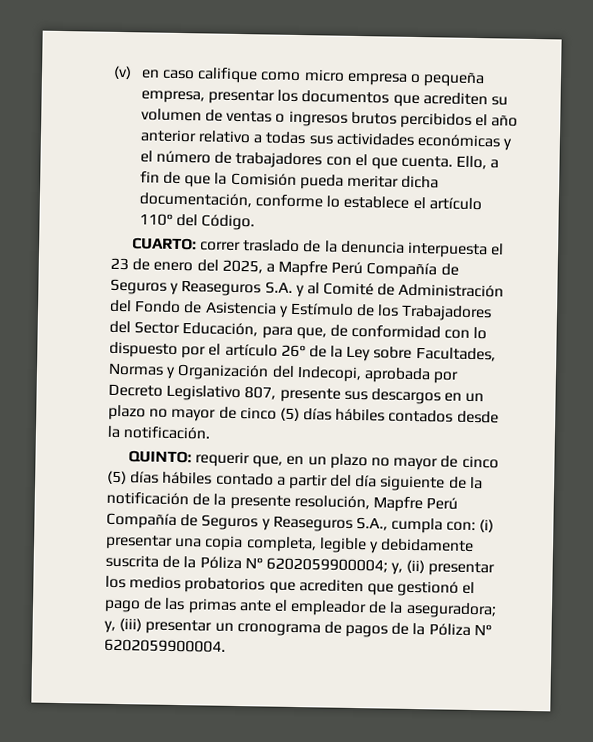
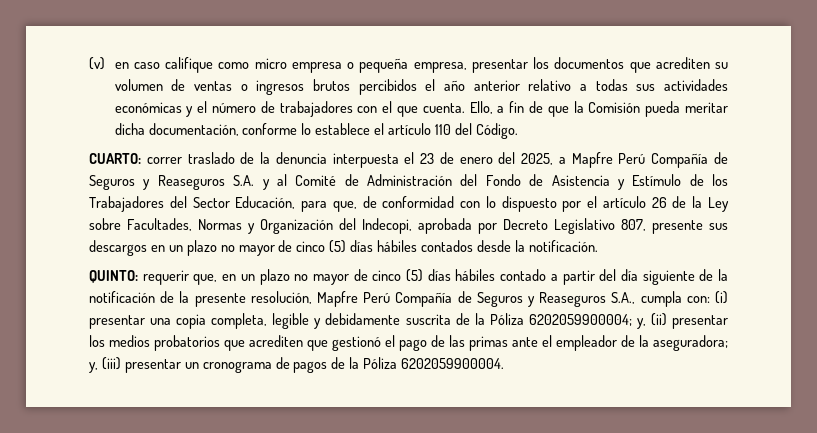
[138,213,173,226] 110° -> [435,124,452,135] 110
[280,344,306,358] 26° -> [651,197,667,208] 26
[244,557,263,569] N° -> (524, 319) none
[473,624,492,636] N° -> (398, 363) none

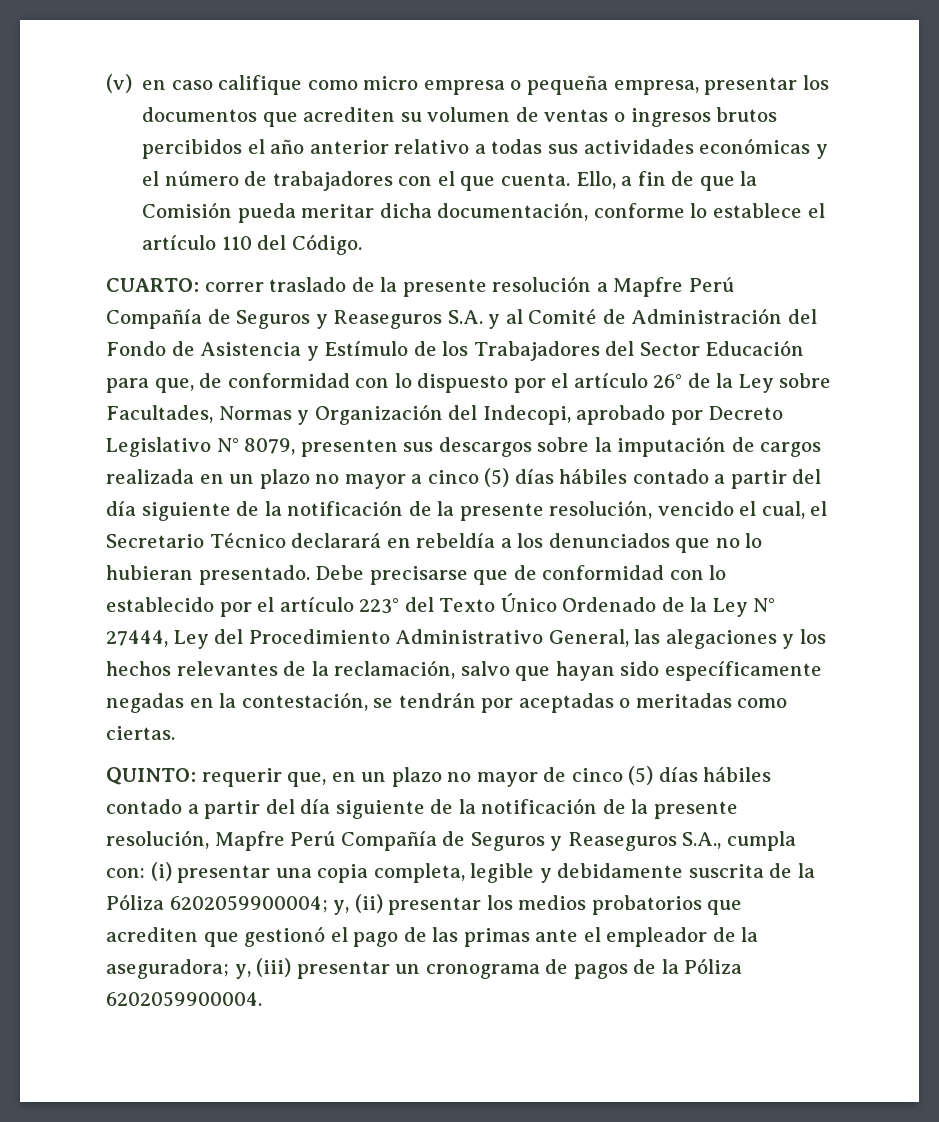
[275,152,554,168] denuncia interpuesta el 23 de enero del 2025, -> [402,276,592,297] presente resolución
[235,196,296,209] Educación, -> [705,340,805,356] Educación
[651,197,667,208] 26 -> [653,374,683,388] 26°
[417,218,472,234] aprobada -> [576,405,666,425] aprobado
[620,219,728,234] [89,240,598,256] 807, presente sus descargos en un plazo no mayor de cinco (5) días hábiles contados desde la notificación. -> [216,436,822,457] [106,468,822,489] [106,500,828,521] [106,533,763,553] [106,565,727,585] [106,593,776,617] [106,629,826,649] [106,660,822,681] [106,692,788,713] [106,726,175,740] N° 8079, presenten sus descargos sobre la imputación de cargos realizada en un plazo no mayor a cinco (5) días hábiles contado a partir del día siguiente de la notificación de la presente resolución, vencido el cual, el Secretario Técnico declarará en rebeldía a los denunciados que no lo hubieran presentado. Debe precisarse que de conformidad con lo establecido por el artículo 223° del Texto Único Ordenado de la Ley N° 27444, Ley del Procedimiento Administrativo General, las alegaciones y los hechos relevantes de la reclamación, salvo que hayan sido específicamente negadas en la contestación, se tendrán por aceptadas o meritadas como ciertas.

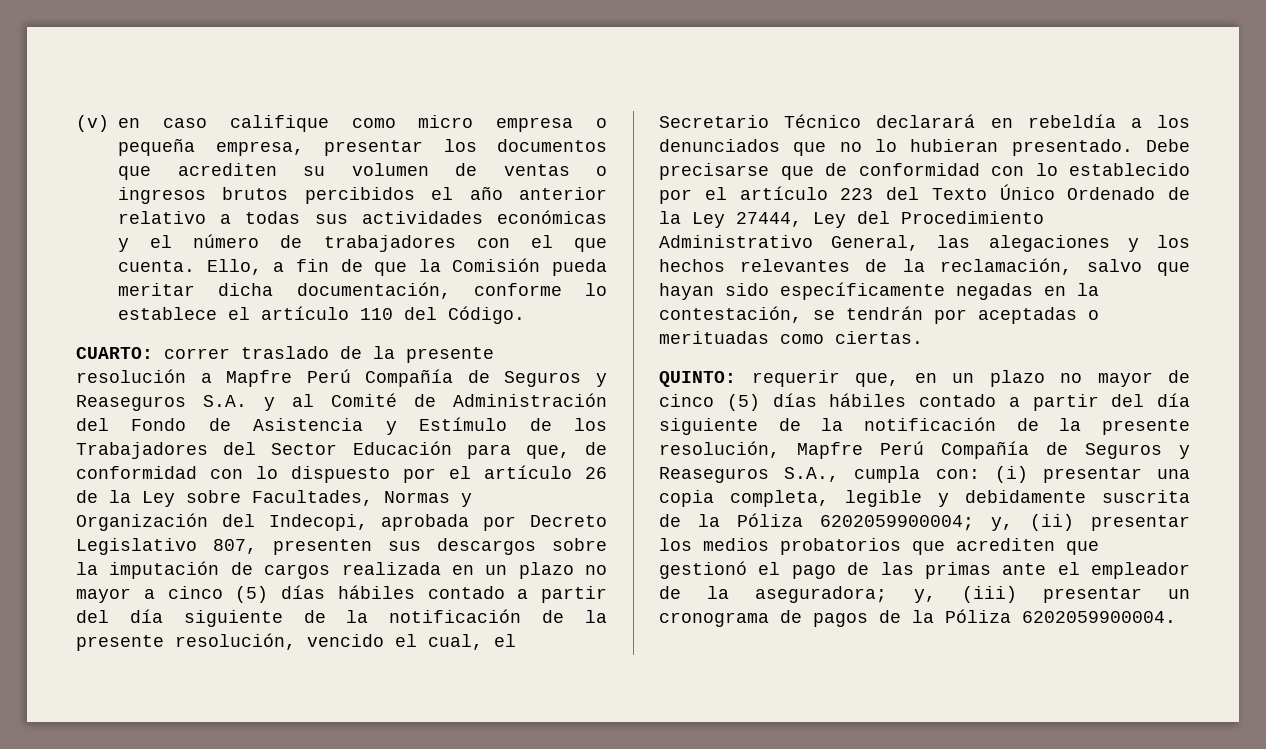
[653,374,683,388] 26° -> [585,467,607,479] 26
[576,405,666,425] aprobado -> [381,514,470,531] aprobada
[216,438,296,455] N° 8079, -> [213,539,257,554] 807,
[359,598,400,614] 223° -> [840,188,874,200] 223
[753,598,776,612] N° -> (725, 220) none
[635,693,732,708] meritadas -> [659,331,769,344] merituadas

